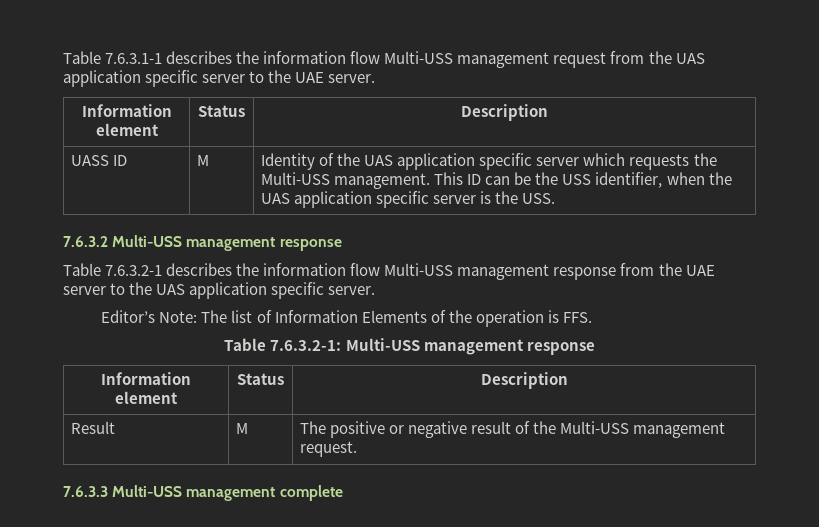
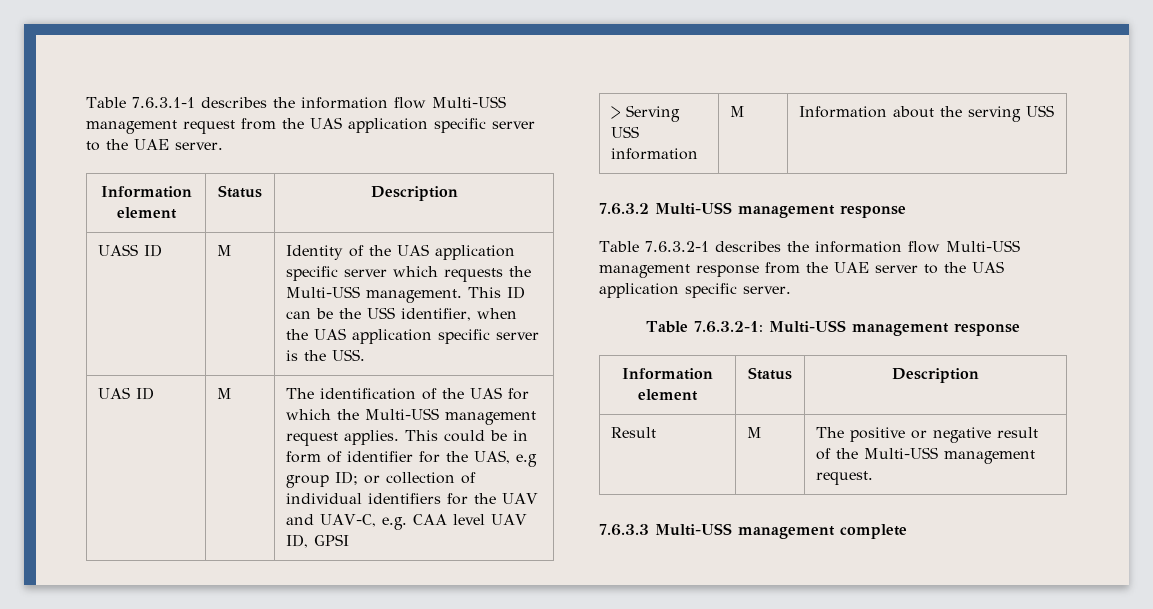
(556, 198) none -> [98,387,155,400] [217,388,233,399] [286,387,530,400] [286,408,537,425] [286,430,529,446] [286,450,538,467] [286,471,477,488] [286,493,539,505] [286,514,528,530] [286,534,350,548] [611,105,681,122] [611,126,640,138] [611,148,699,160] [730,106,746,117] [799,105,1055,122] // UAS ID | M | The identification of the UAS for which the Multi-USS management request applies. This could be in form of identifier for the UAS, e.g group ID; or collection of individual identifiers for the UAV and UAV-C, e.g. CAA level UAV ID, GPSI // > Serving USS information | M | Information about the serving USS
[101,310,592,327] // Editor’s Note: The list of Information Elements of the operation is FFS. -> (791, 290) none

